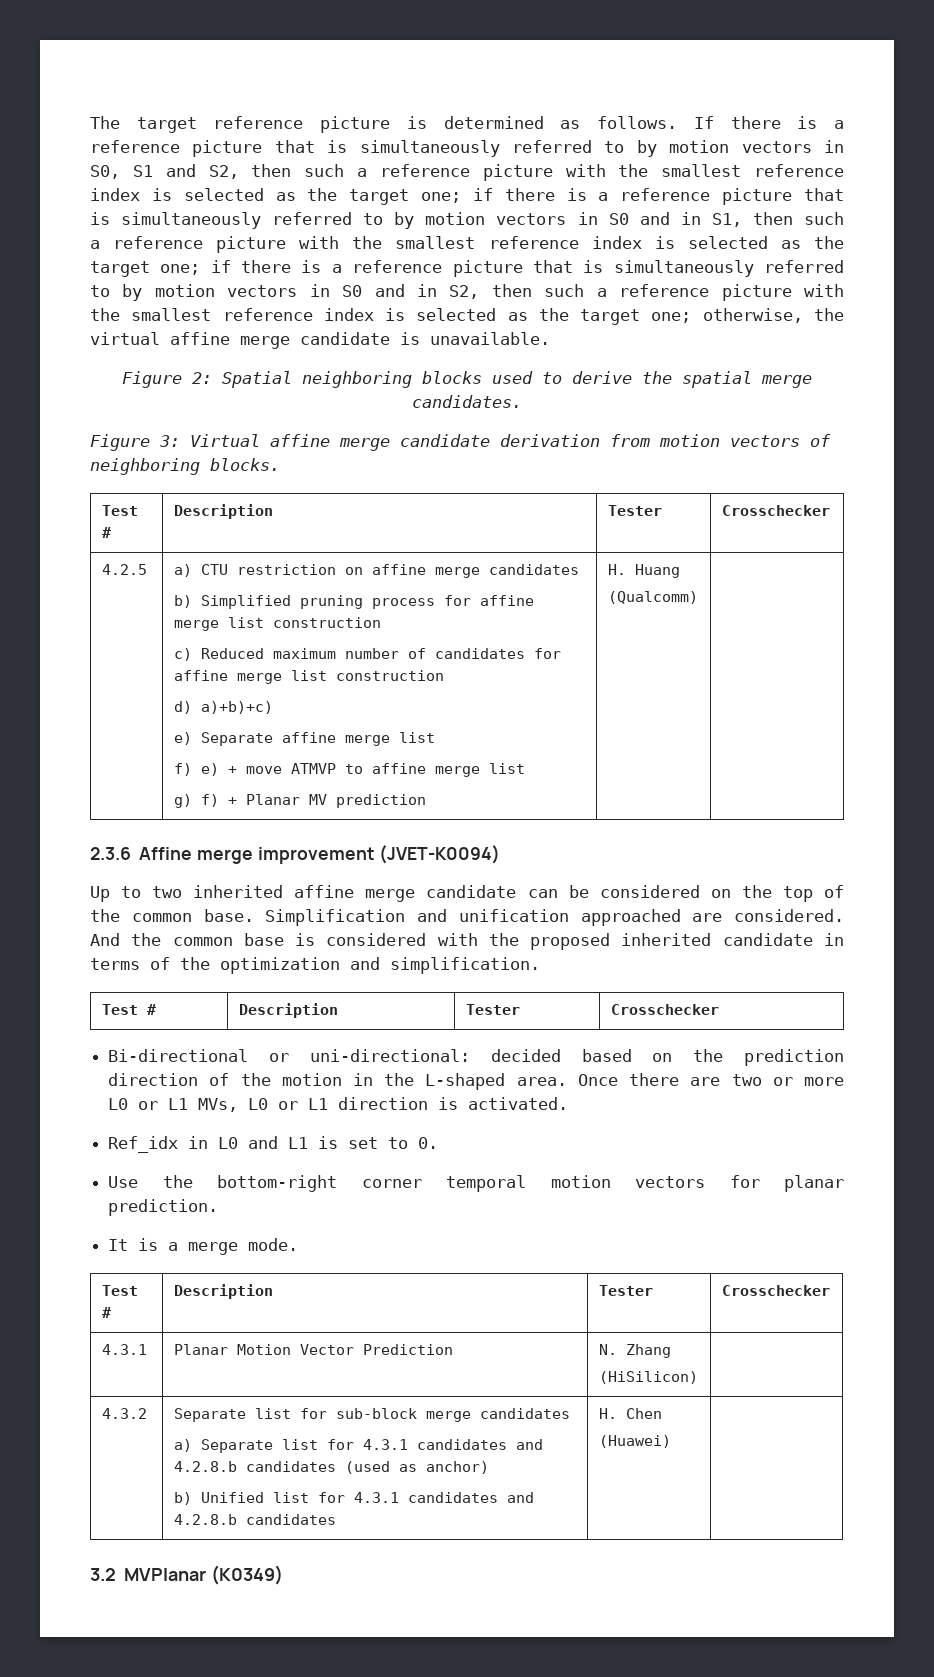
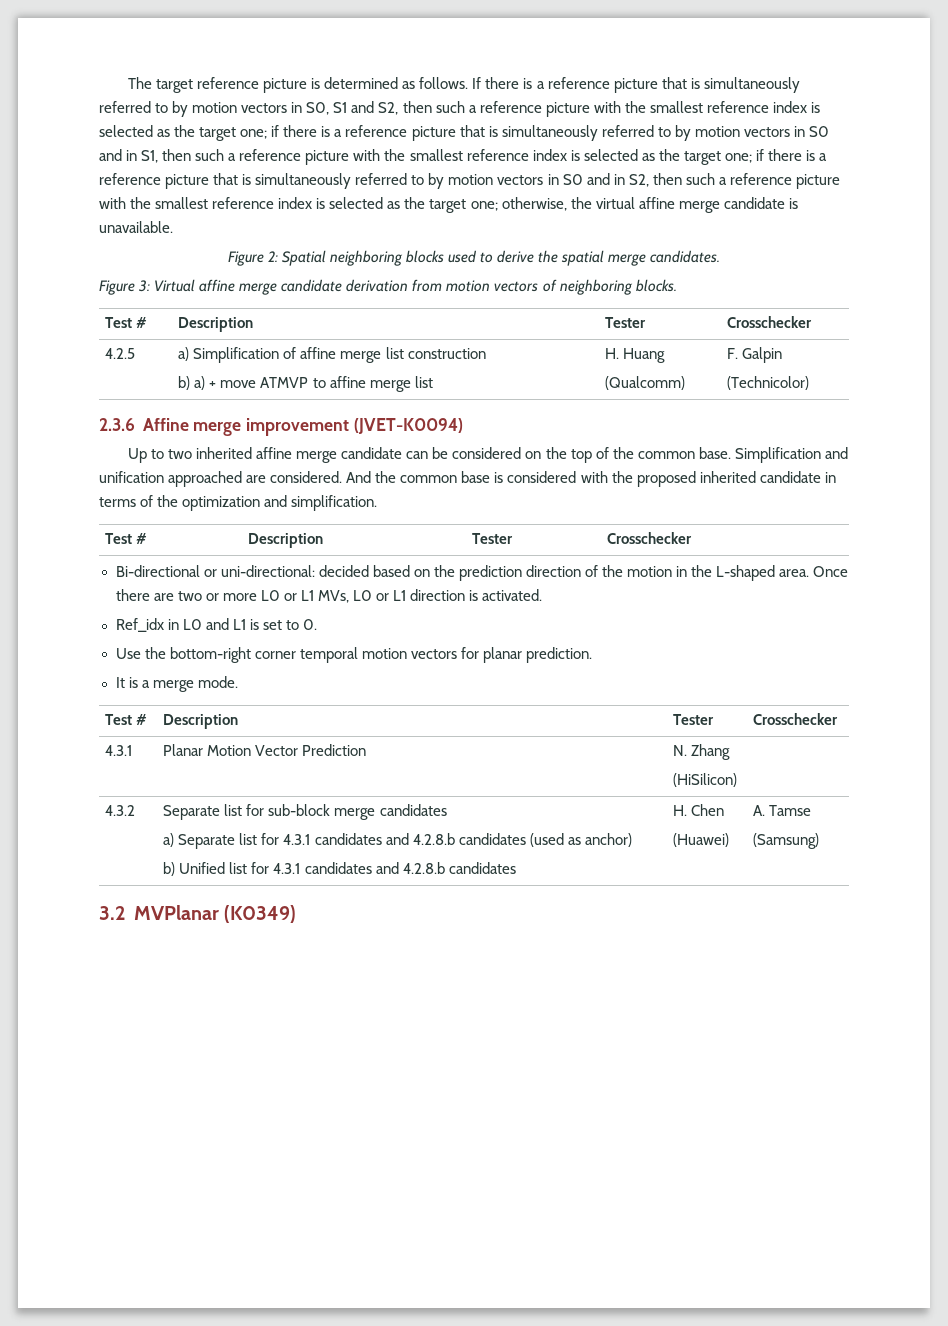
[200,564,579,578] [173,595,534,609] [173,617,381,631] [173,648,561,661] [173,670,444,684] [173,701,273,714] [173,732,435,746] [173,763,219,776] CTU restriction on affine merge candidates // b) Simplified pruning process for affine merge list construction // c) Reduced maximum number of candidates for affine merge list construction // d) a)+b)+c) // e) Separate affine merge list // f) e) -> [193,347,486,363] [178,376,206,390] Simplification of affine merge list construction // b) a)
[173,794,426,808] // g) f) + Planar MV prediction -> (433, 382) none
(698, 597) none -> [727,347,783,363] [727,376,810,390] F. Galpin // (Technicolor)
(671, 1441) none -> [753,805,812,816] [753,833,820,849] A. Tamse // (Samsung)

